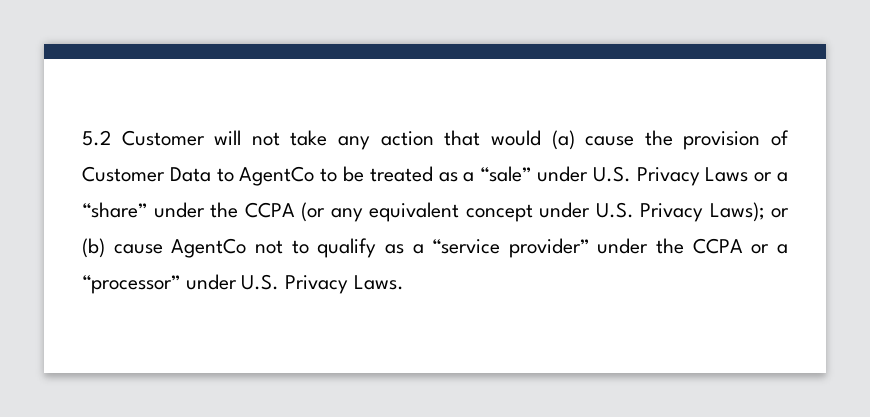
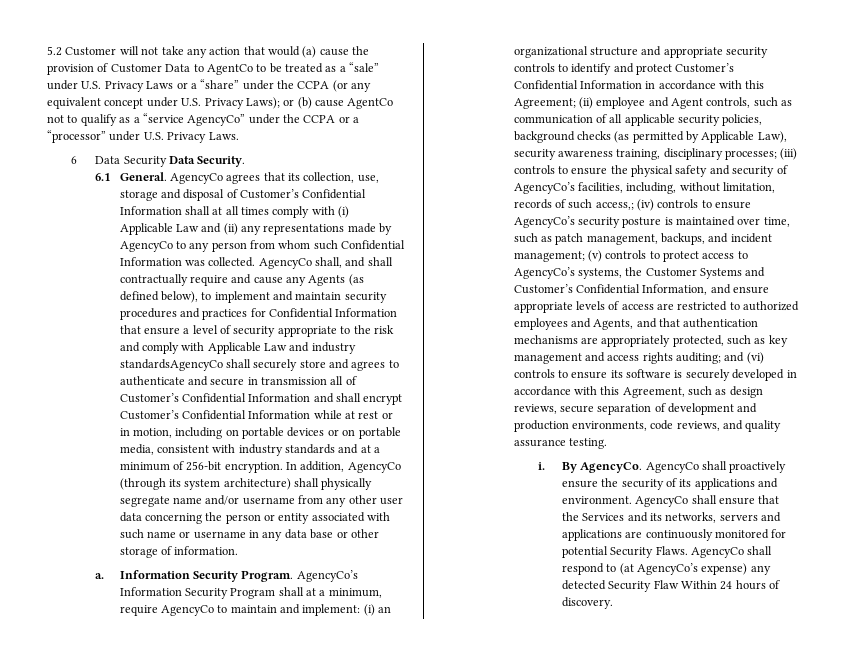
[508,238,589,258] provider” -> [187,114,246,126] AgencyCo”
(404, 282) none -> [71,156,246,167] [95,172,379,184] [119,189,367,201] [119,206,350,218] [119,223,393,235] [119,240,406,252] [119,257,393,269] [119,274,364,286] [119,291,387,303] [119,308,398,320] [119,325,394,337] [119,342,356,354] [119,359,399,371] [119,376,357,386] [119,393,403,405] [119,410,393,420] [119,427,401,439] [119,444,381,456] [119,461,401,473] [119,478,373,490] [119,495,404,507] [119,512,391,524] [119,529,379,541] [119,546,239,558] [95,570,358,582] [119,587,382,599] [119,604,392,616] [513,46,769,58] [513,63,735,75] [513,80,765,90] [513,97,793,109] [513,114,763,126] [513,131,787,143] [513,148,798,160] [513,165,788,177] [513,182,776,194] [513,199,752,211] [513,216,790,228] [513,233,772,245] [513,250,748,262] [513,267,766,279] [513,284,770,295] [513,301,800,313] [513,318,759,330] [513,335,788,347] [513,352,764,364] [513,369,797,381] [513,386,763,398] [513,403,758,415] [513,420,782,432] [513,438,607,449] [537,461,787,473] [561,478,779,490] [561,495,780,507] [561,512,782,523] [561,529,787,541] [561,546,773,558] [561,563,771,575] [561,580,781,592] [561,597,613,609] // 6 Data Security Data Security. // 6.1 General. AgencyCo agrees that its collection, use, storage and disposal of Customer’s Confidential Information shall at all times comply with (i) Applicable Law and (ii) any representations made by AgencyCo to any person from whom such Confidential Information was collected. AgencyCo shall, and shall contractually require and cause any Agents (as defined below), to implement and maintain security procedures and practices for Confidential Information that ensure a level of security appropriate to the risk and comply with Applicable Law and industry standardsAgencyCo shall securely store and agrees to authenticate and secure in transmission all of Customer’s Confidential Information and shall encrypt Customer’s Confidential Information while at rest or in motion, including on portable devices or on portable media, consistent with industry standards and at a minimum of 256-bit encryption. In addition, AgencyCo (through its system architecture) shall physically segregate name and/or username from any other user data concerning the person or entity associated with such name or username in any data base or other storage of information. // a. Information Security Program. AgencyCo’s Information Security Program shall at a minimum, require AgencyCo to maintain and implement: (i) an organizational structure and appropriate security controls to identify and protect Customer’s Confidential Information in accordance with this Agreement; (ii) employee and Agent controls, such as communication of all applicable security policies, background checks (as permitted by Applicable Law), security awareness training, disciplinary processes; (iii) controls to ensure the physical safety and security of AgencyCo’s facilities, including, without limitation, records of such access,; (iv) controls to ensure AgencyCo’s security posture is maintained over time, such as patch management, backups, and incident management; (v) controls to protect access to AgencyCo’s systems, the Customer Systems and Customer’s Confidential Information, and ensure appropriate levels of access are restricted to authorized employees and Agents, and that authentication mechanisms are appropriately protected, such as key management and access rights auditing; and (vi) controls to ensure its software is securely developed in accordance with this Agreement, such as design reviews, secure separation of development and production environments, code reviews, and quality assurance testing. // i. By AgencyCo. AgencyCo shall proactively ensure the security of its applications and environment. AgencyCo shall ensure that the Services and its networks, servers and applications are continuously monitored for potential Security Flaws. AgencyCo shall respond to (at AgencyCo’s expense) any detected Security Flaw Within 24 hours of discovery.

